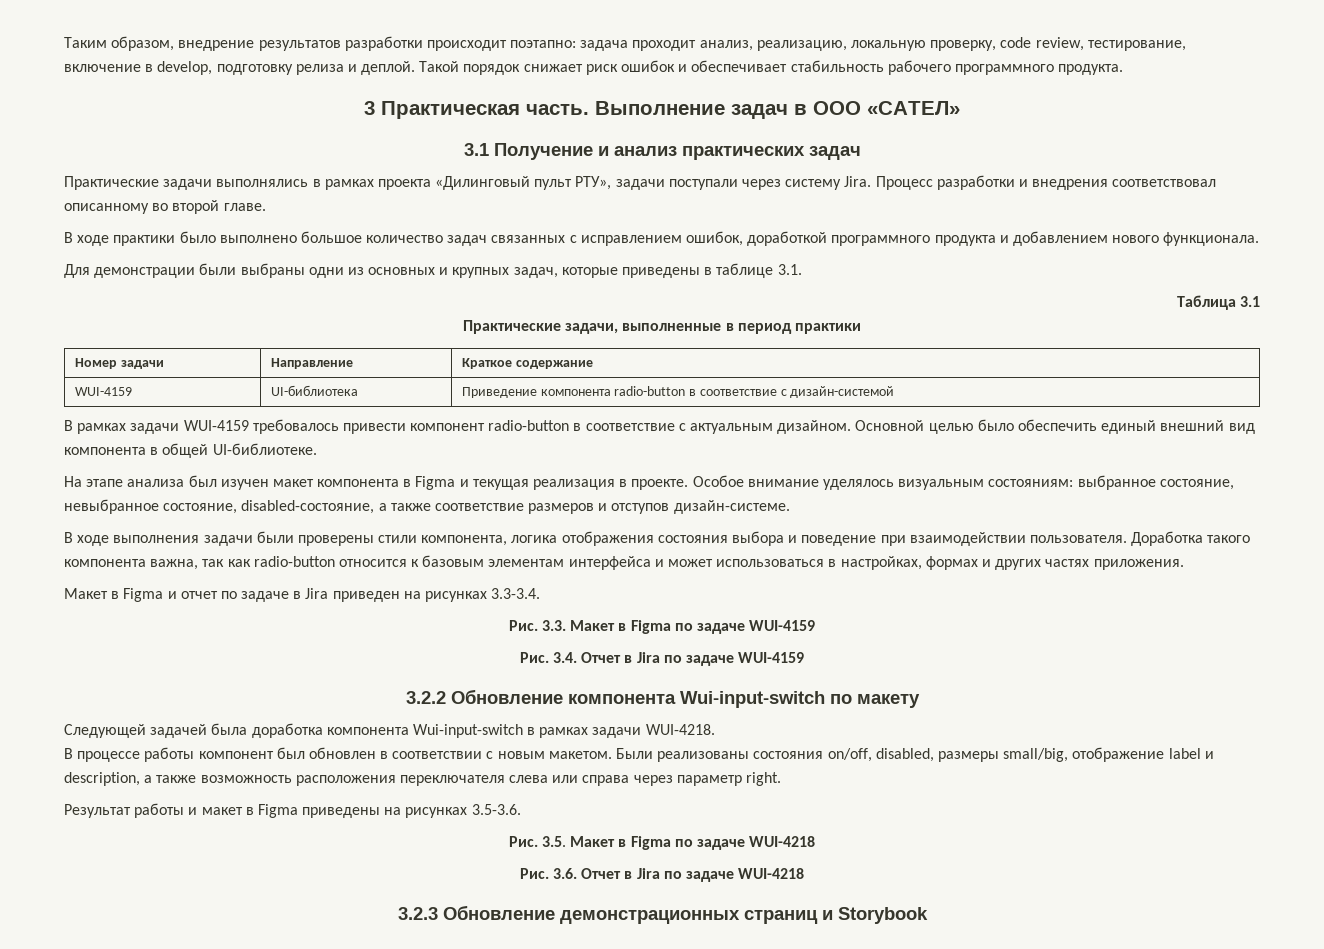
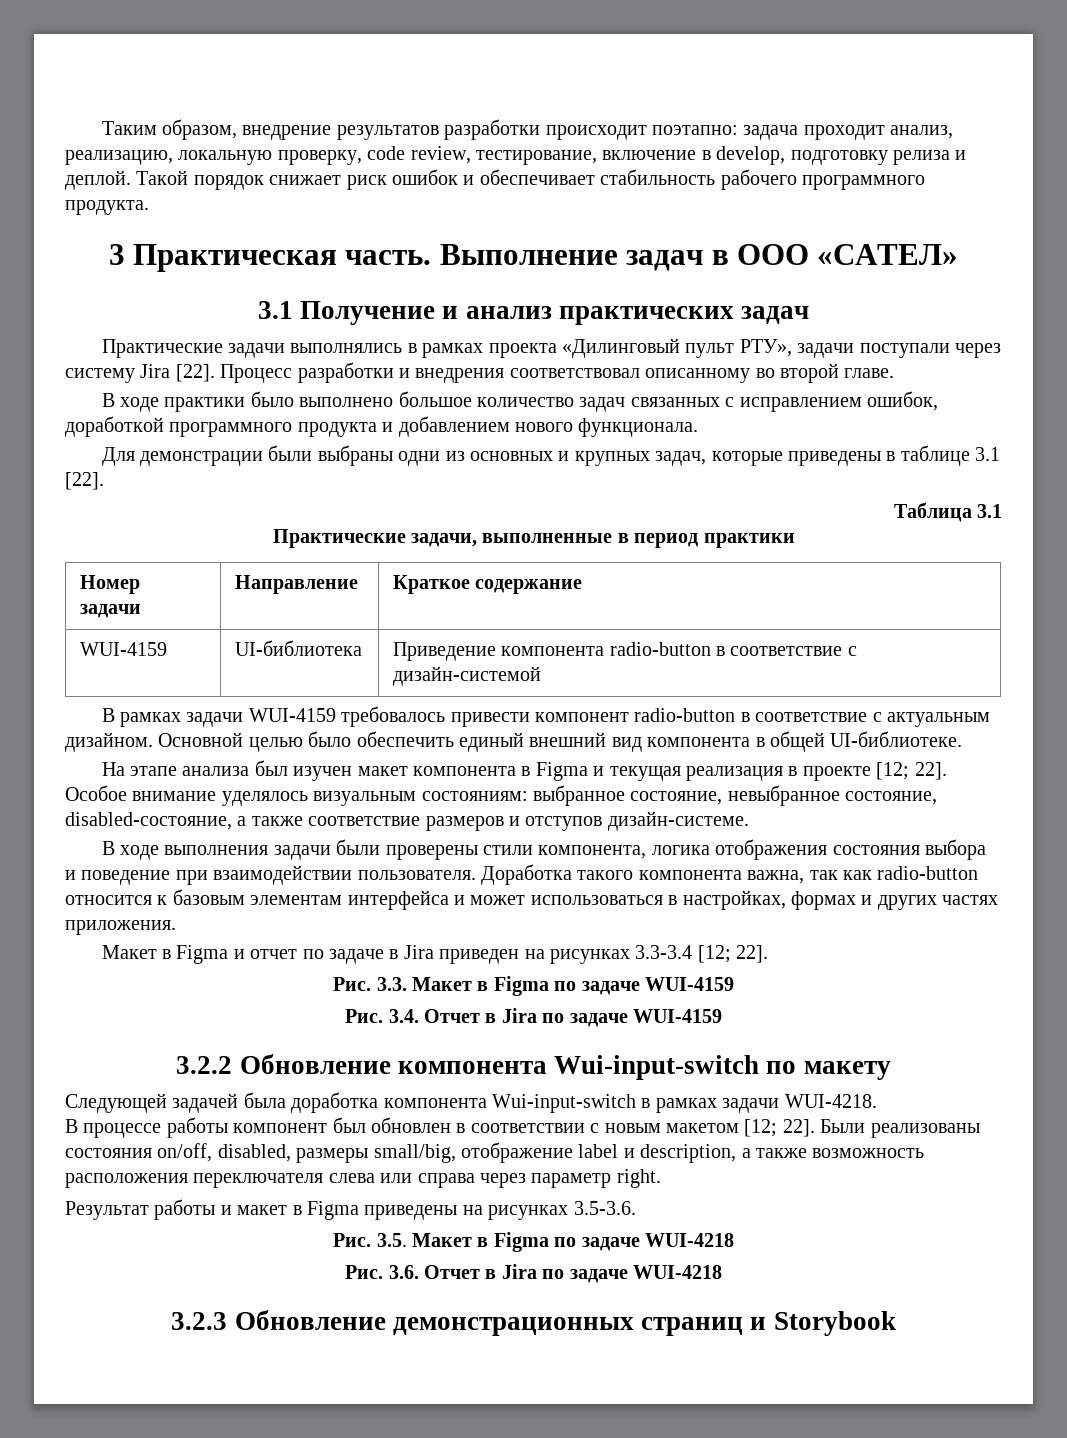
[844,176,872,187] Jira. -> [140,364,215,382] Jira [22].
[777,264,802,275] 3.1. -> [975,447,1001,461] [65,472,104,490] 3.1 [22].
[631,479,689,490] проекте. -> [802,762,947,781] проекте [12; 22].
[491,588,541,599] 3.3-3.4. -> [635,945,769,963] 3.3-3.4 [12; 22].
[548,751,612,759] макетом. -> [665,1119,815,1137] макетом [12; 22].

